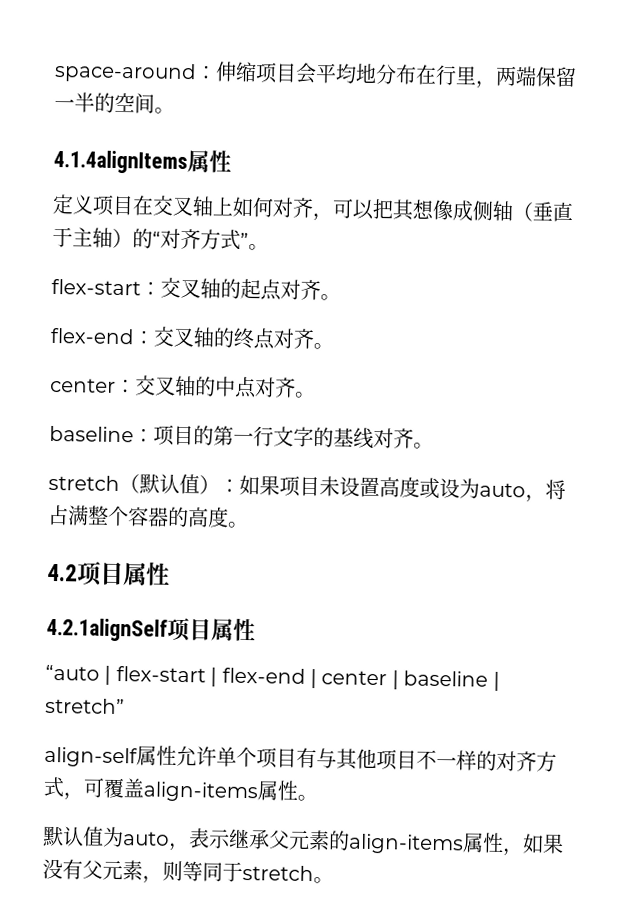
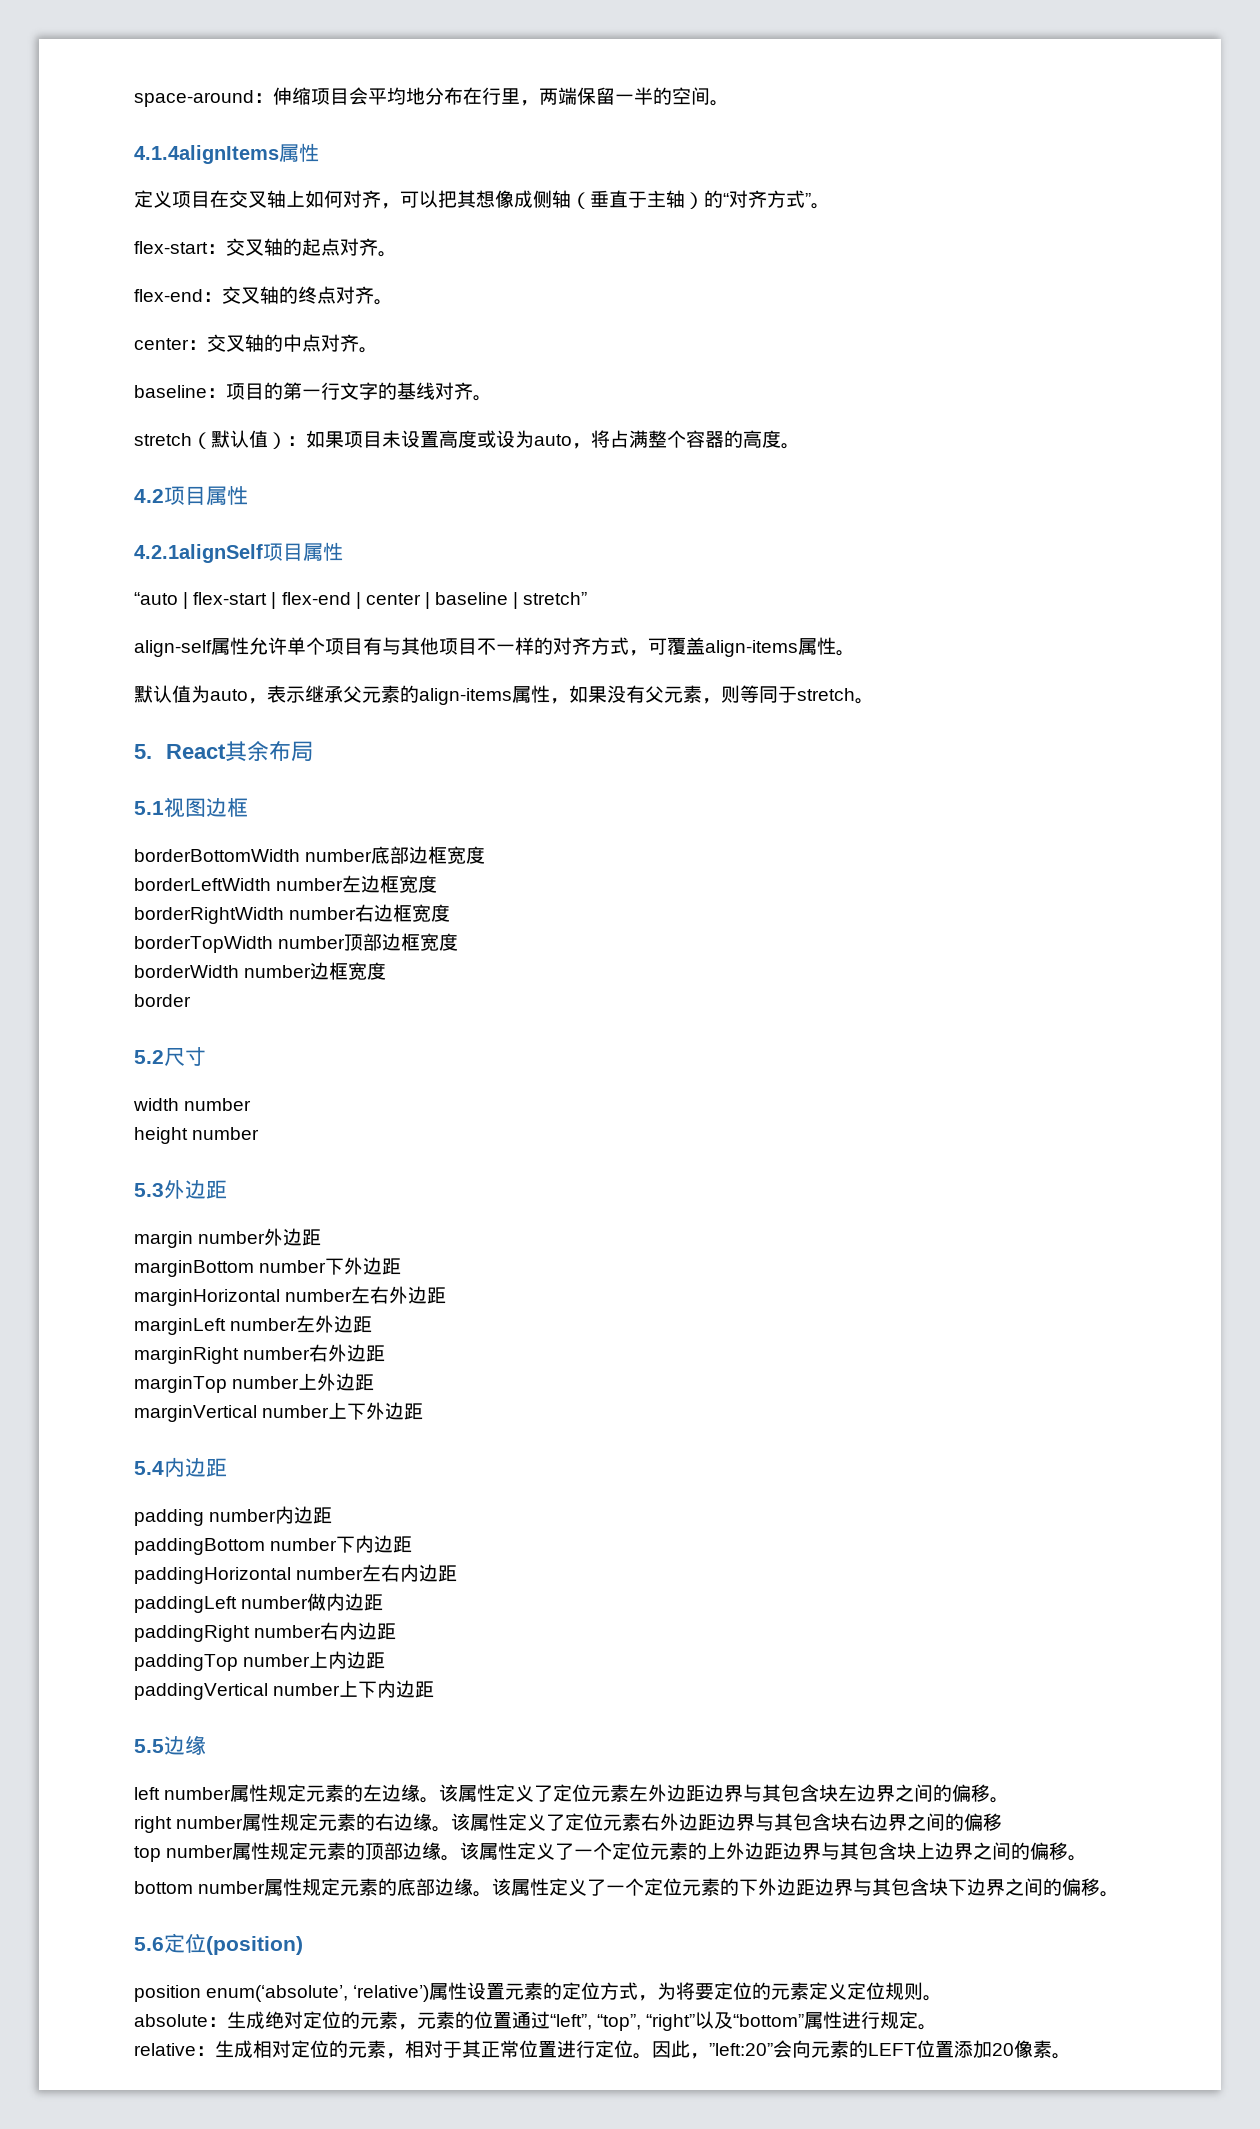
(334, 880) none -> [134,741,313,762] [134,797,248,818] [134,846,486,864] [134,875,438,893] [134,904,451,924] [134,933,459,953] [134,962,387,980] [134,994,191,1007] [134,1047,206,1066] [133,1098,252,1111] [134,1127,260,1144] [134,1180,227,1199] [134,1228,322,1248] [134,1257,402,1277] [134,1286,447,1306] [134,1315,373,1335] [134,1344,386,1364] [134,1373,375,1393] [134,1402,424,1422] [134,1457,227,1477] [134,1506,333,1526] [134,1535,413,1555] [134,1564,458,1584] [134,1593,384,1613] [134,1622,397,1642] [134,1651,386,1671] [134,1680,435,1700] [134,1736,206,1755] [134,1784,1010,1803] [134,1813,1003,1833] [134,1842,1088,1862] [134,1878,1120,1897] [134,1933,303,1955] [134,1982,943,2002] [134,2011,938,2031] [134,2040,1071,2059] // 5. React其余布局 // 5.1视图边框 // borderBottomWidth number底部边框宽度 // borderLeftWidth number左边框宽度 // borderRightWidth number右边框宽度 // borderTopWidth number顶部边框宽度 // borderWidth number边框宽度 // border // 5.2尺寸 // width number // height number // 5.3外边距 // margin number外边距 // marginBottom number下外边距 // marginHorizontal number左右外边距 // marginLeft number左外边距 // marginRight number右外边距 // marginTop number上外边距 // marginVertical number上下外边距 // 5.4内边距 // padding number内边距 // paddingBottom number下内边距 // paddingHorizontal number左右内边距 // paddingLeft number做内边距 // paddingRight number右内边距 // paddingTop number上内边距 // paddingVertical number上下内边距 // 5.5边缘 // left number属性规定元素的左边缘。该属性定义了定位元素左外边距边界与其包含块左边界之间的偏移。 // right number属性规定元素的右边缘。该属性定义了定位元素右外边距边界与其包含块右边界之间的偏移 // top number属性规定元素的顶部边缘。该属性定义了一个定位元素的上外边距边界与其包含块上边界之间的偏移。 // bottom number属性规定元素的底部边缘。该属性定义了一个定位元素的下外边距边界与其包含块下边界之间的偏移。 // 5.6定位(position) // position enum(‘absolute’, ‘relative’)属性设置元素的定位方式，为将要定位的元素定义定位规则。 // absolute：生成绝对定位的元素，元素的位置通过“left”, “top”, “right”以及“bottom”属性进行规定。 // relative：生成相对定位的元素，相对于其正常位置进行定位。因此，”left:20”会向元素的LEFT位置添加20像素。

